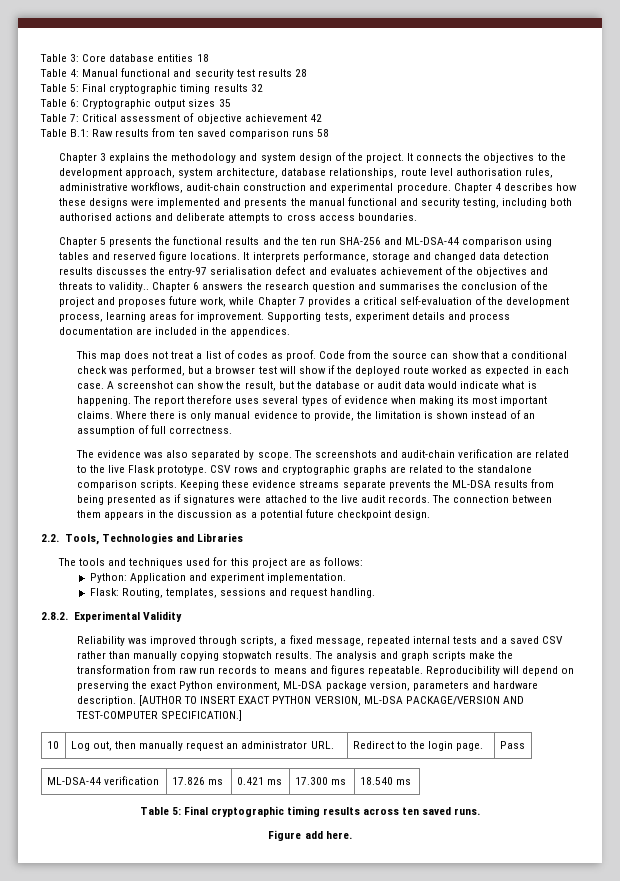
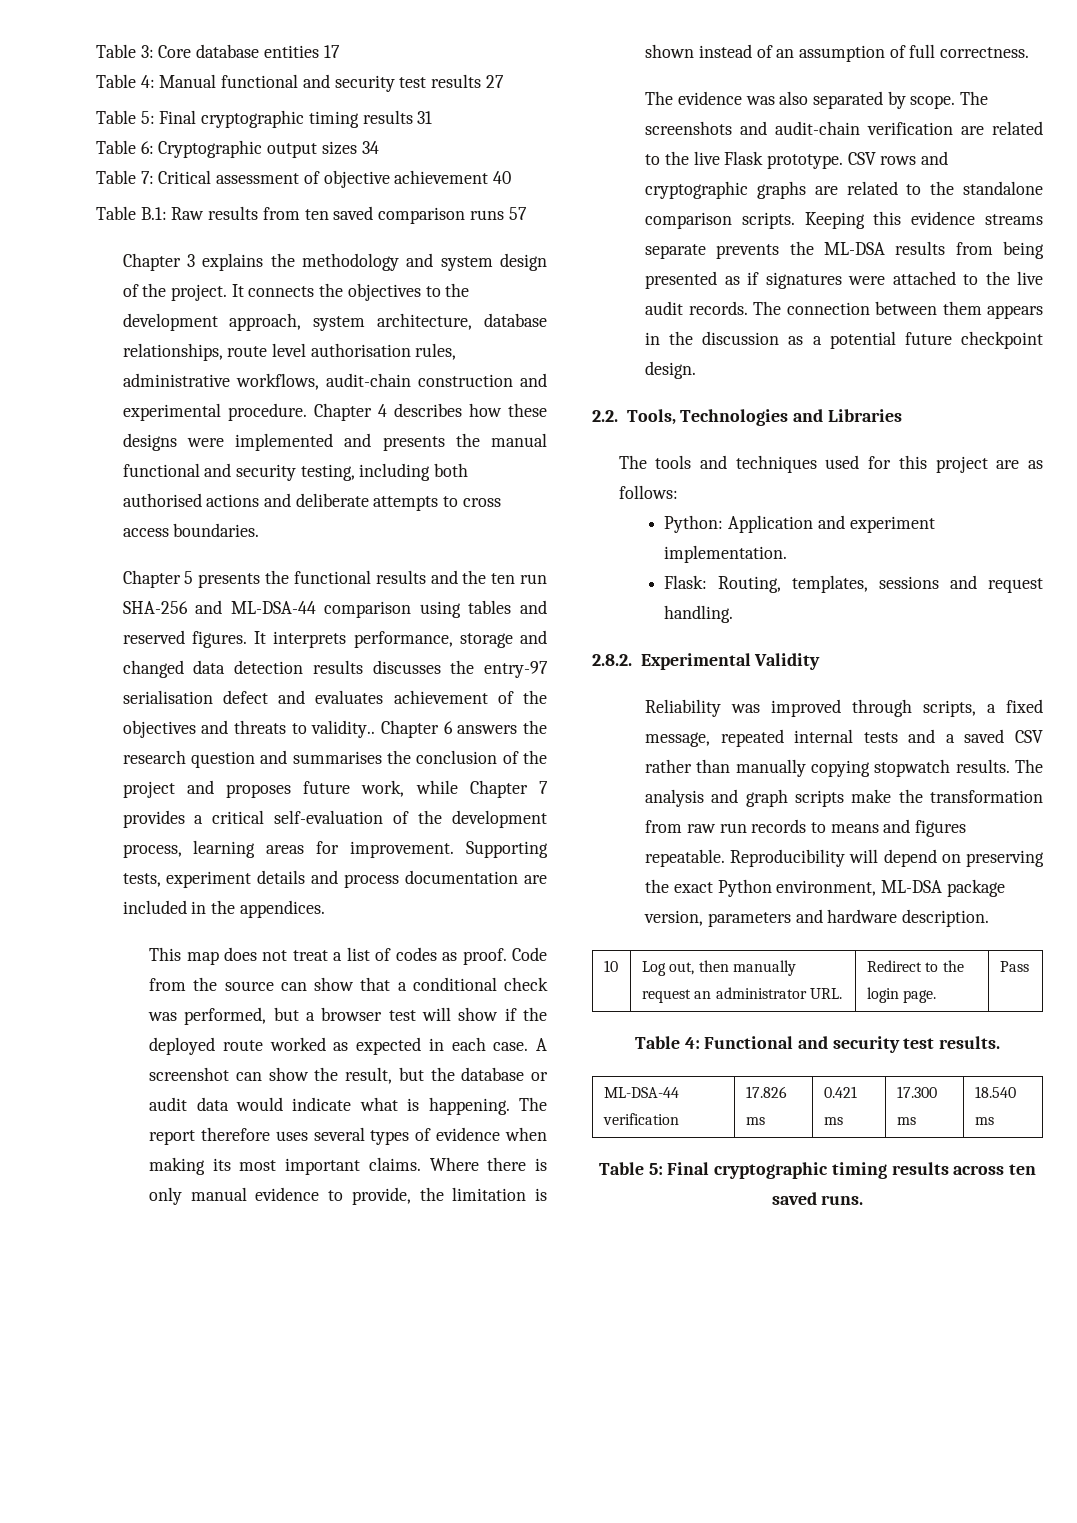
[196,54,209,62] 18 -> [323,45,340,58] 17
[294,69,307,77] [40,84,263,94] 28 // Table 5: Final cryptographic timing results 32 -> [485,75,504,88] [96,110,433,128] 27 // Table 5: Final cryptographic timing results 31
[218,99,231,107] 35 -> [361,141,379,154] 34
[309,114,322,122] 42 -> [493,171,512,184] 40
[316,129,329,137] 58 -> [508,207,527,220] 57
[159,251,241,262] figure locations. -> [191,631,247,648] figures.
[222,480,250,488] these -> [873,211,902,225] this
[138,695,524,706] [75,710,242,721] [AUTHOR TO INSERT EXACT PYTHON VERSION, ML-DSA PACKAGE/VERSION AND TEST-COMPUTER SPECIFICATION.] -> (989, 918) none
(525, 745) none -> [634,1036,1001,1053] // Table 4: Functional and security test results.
[268,830,352,841] // Figure add here. -> (864, 1200) none

